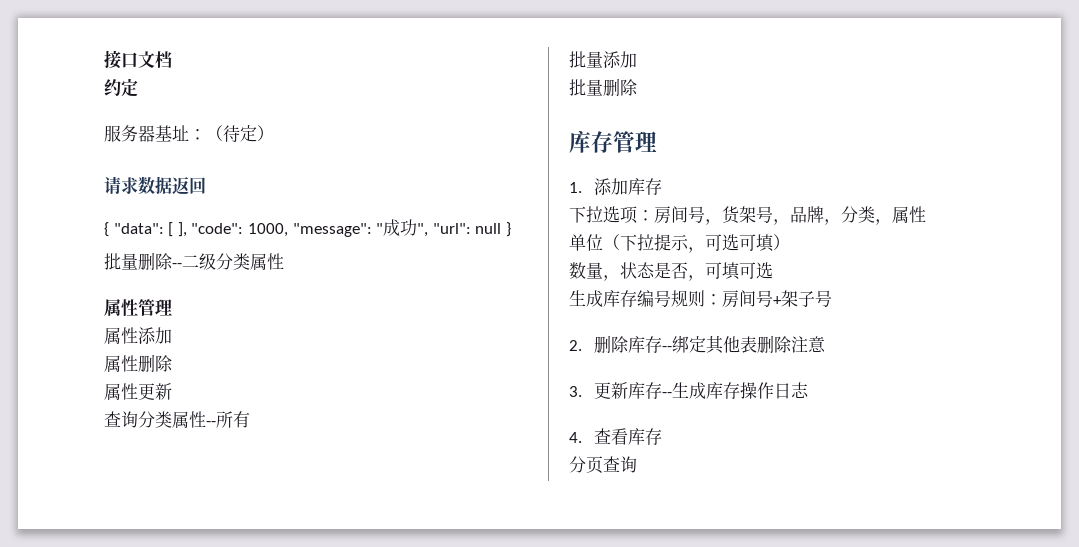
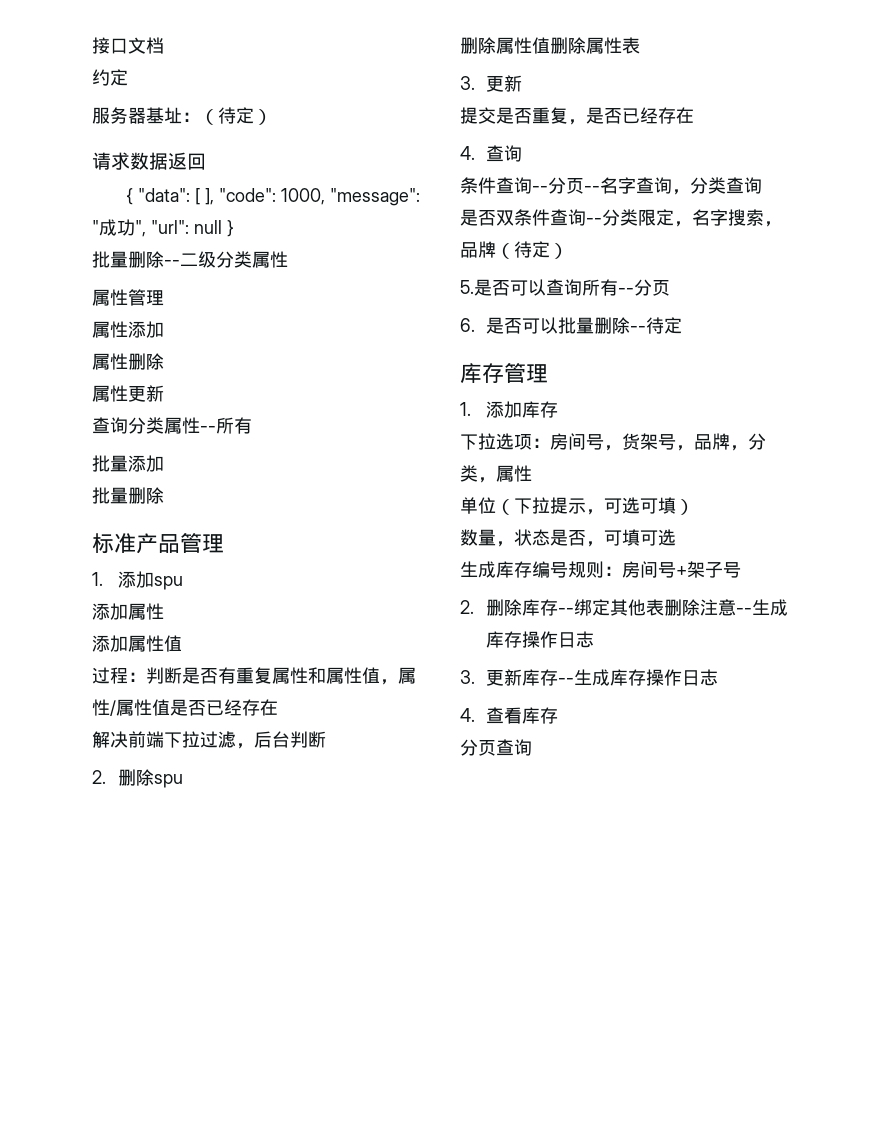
(638, 87) none -> [92,533,224,554] [92,571,183,590] [92,603,164,620] [92,635,182,652] [92,667,416,685] [92,699,278,716] [92,731,326,749] [92,769,183,788] [460,37,640,54] [460,75,522,92] [460,107,694,125] [460,145,522,162] [460,177,762,195] [460,209,782,227] [460,241,568,259] [460,279,670,296] [460,317,682,334] // 标准产品管理 // 1.添加spu // 添加属性 // 添加属性值 // 过程：判断是否有重复属性和属性值，属性/属性值是否已经存在 // 解决前端下拉过滤，后台判断 // 2.删除spu // 删除属性值删除属性表 // 3.更新 // 提交是否重复，是否已经存在 // 4.查询 // 条件查询--分页--名字查询，分类查询 // 是否双条件查询--分类限定，名字搜索，品牌（待定） // 5.是否可以查询所有--分页 // 6.是否可以批量删除--待定
(826, 344) none -> [735,599,788,616] [485,631,594,648] --生成库存操作日志

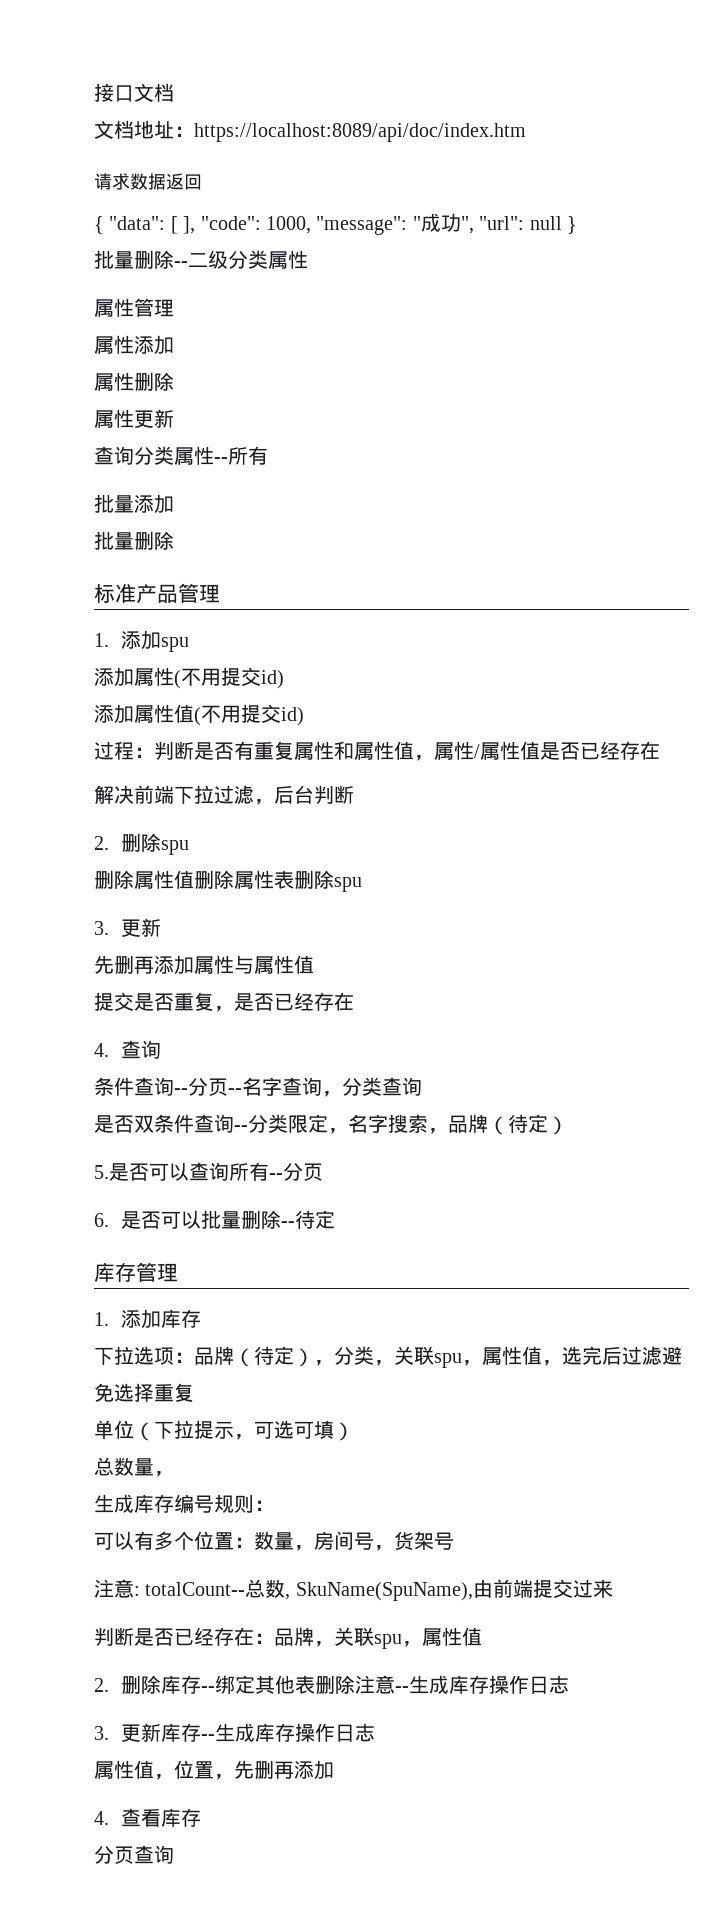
[92,69,128,86] [92,107,272,125] 约定 // 服务器基址：（待定） -> [94,120,526,142] 文档地址：https://localhost:8089/api/doc/index.htm
(164, 611) none -> [174,667,284,689] (不用提交id)
(182, 643) none -> [194,704,304,726] (不用提交id)
[460,75,522,92] // 3.更新 -> [294,870,362,892] [94,918,162,937] [94,955,314,975] 删除spu // 3.更新 // 先删再添加属性与属性值
[550,433,766,451] [460,465,532,483] 房间号，货架号，品牌，分类，属性 -> [194,1346,682,1368] [94,1383,194,1402] 品牌（待定），分类，关联spu，属性值，选完后过滤避免选择重复
[460,529,676,547] 数量，状态是否，可填可选 -> [94,1457,174,1477] 总数量，
[622,561,741,578] 房间号+架子号 -> [94,1531,454,1551] [94,1579,613,1601] [94,1627,482,1649] // 可以有多个位置：数量，房间号，货架号 // 注意: totalCount--总数, SkuName(SpuName),由前端提交过来 // 判断是否已经存在：品牌，关联spu，属性值
(718, 677) none -> [94,1760,334,1780] // 属性值，位置，先删再添加

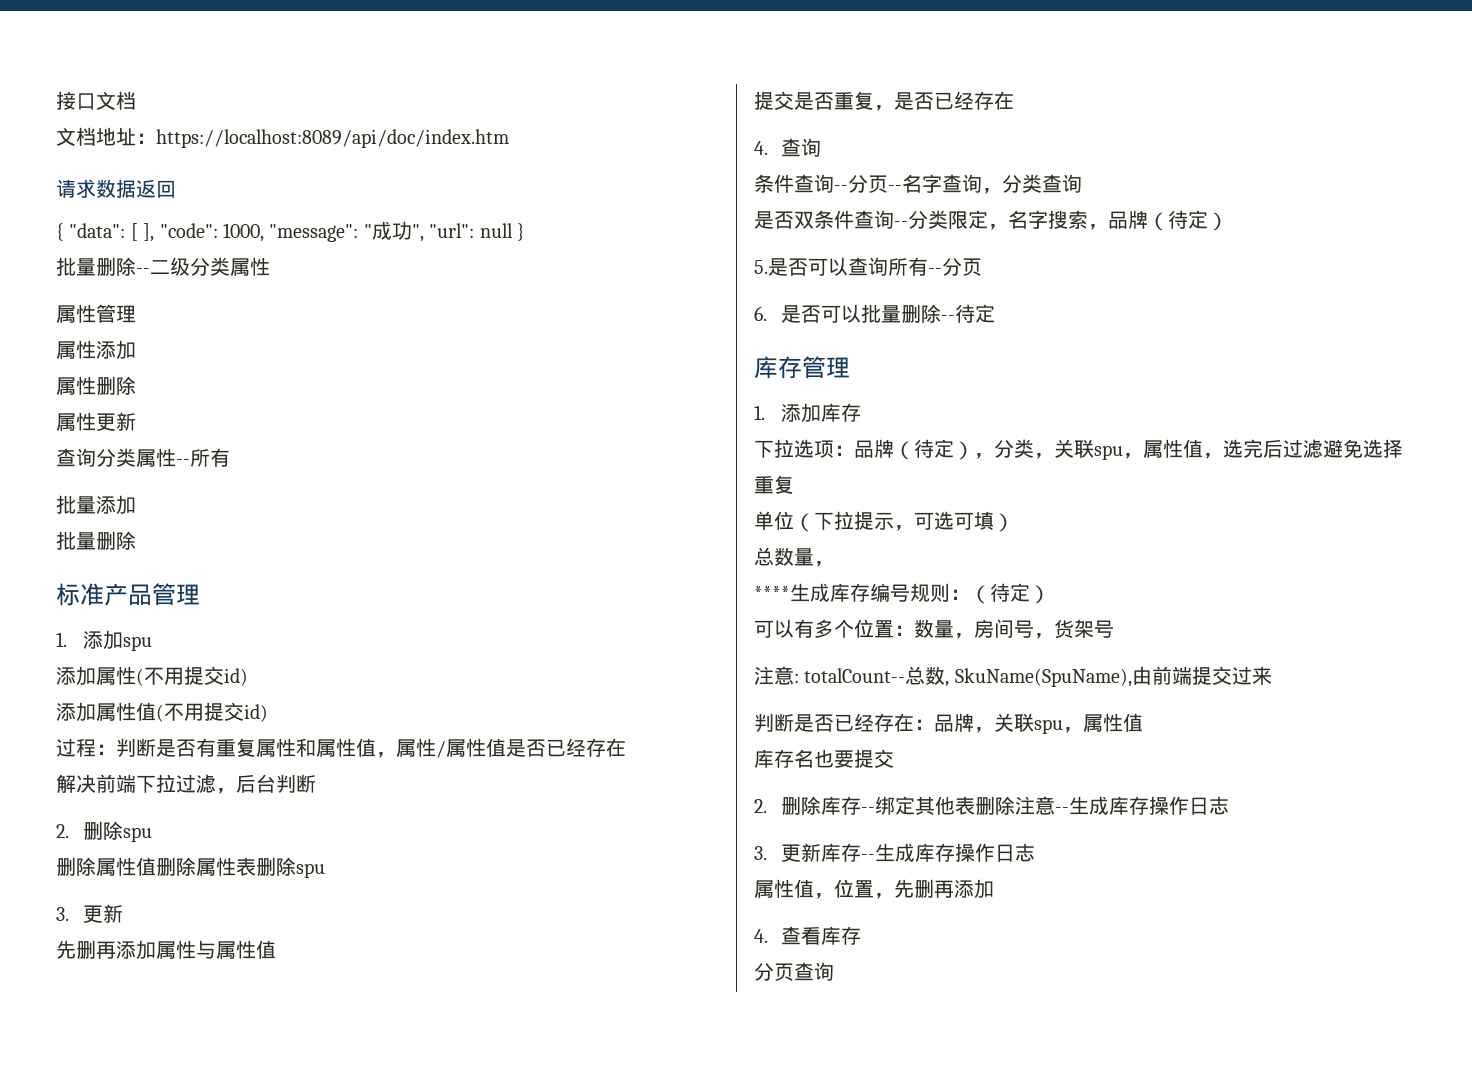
(174, 1474) none -> [754,586,790,600] ****
(274, 1505) none -> [970,583,1050,604] （待定）
(482, 1636) none -> [754,749,894,768] // 库存名也要提交

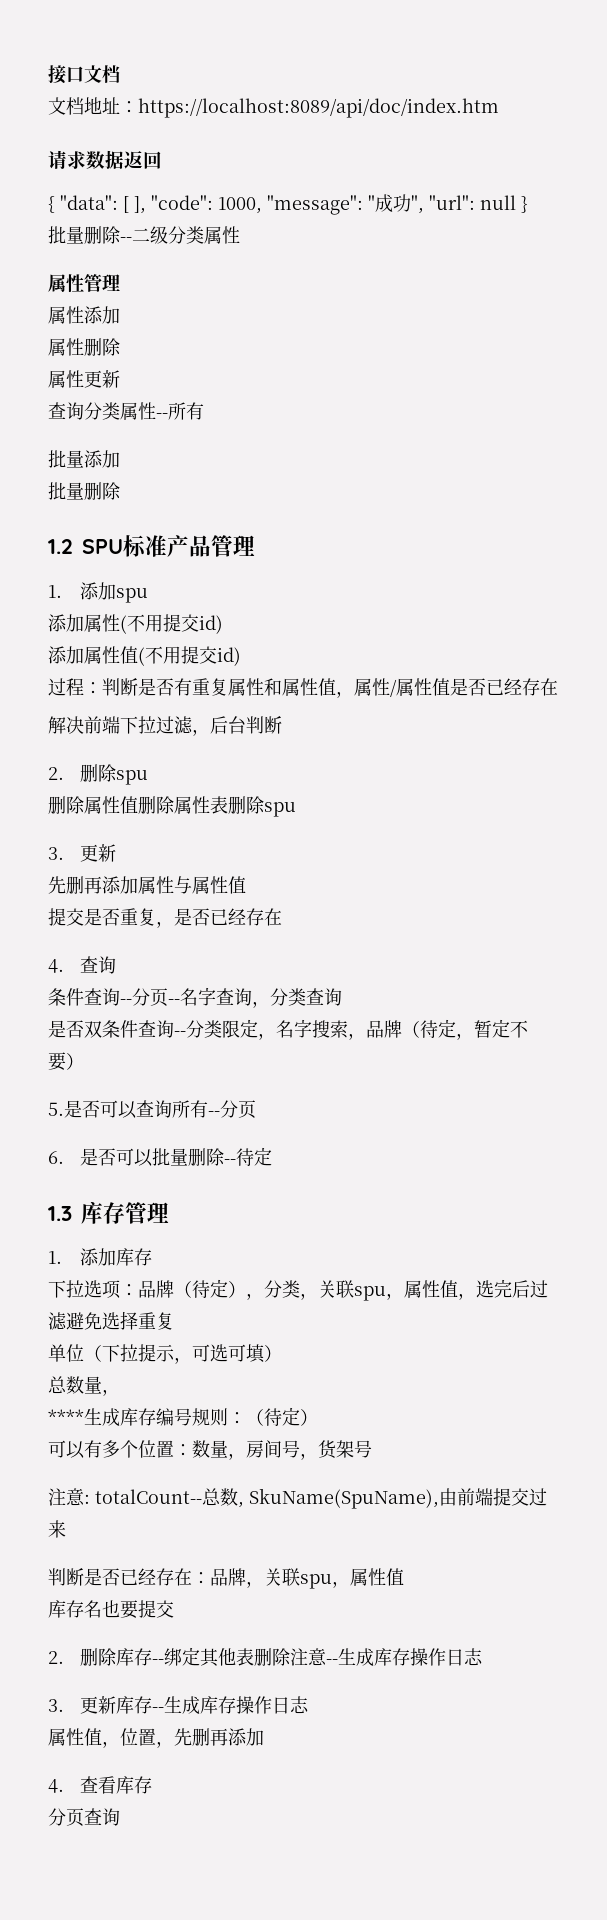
(136, 540) none -> [48,539,123,554] 1.2 SPU
(1208, 219) none -> [456,1019,528,1040] [48,1052,66,1071] ，暂定不要
(995, 313) none -> [48,1206,72,1221] 1.3

